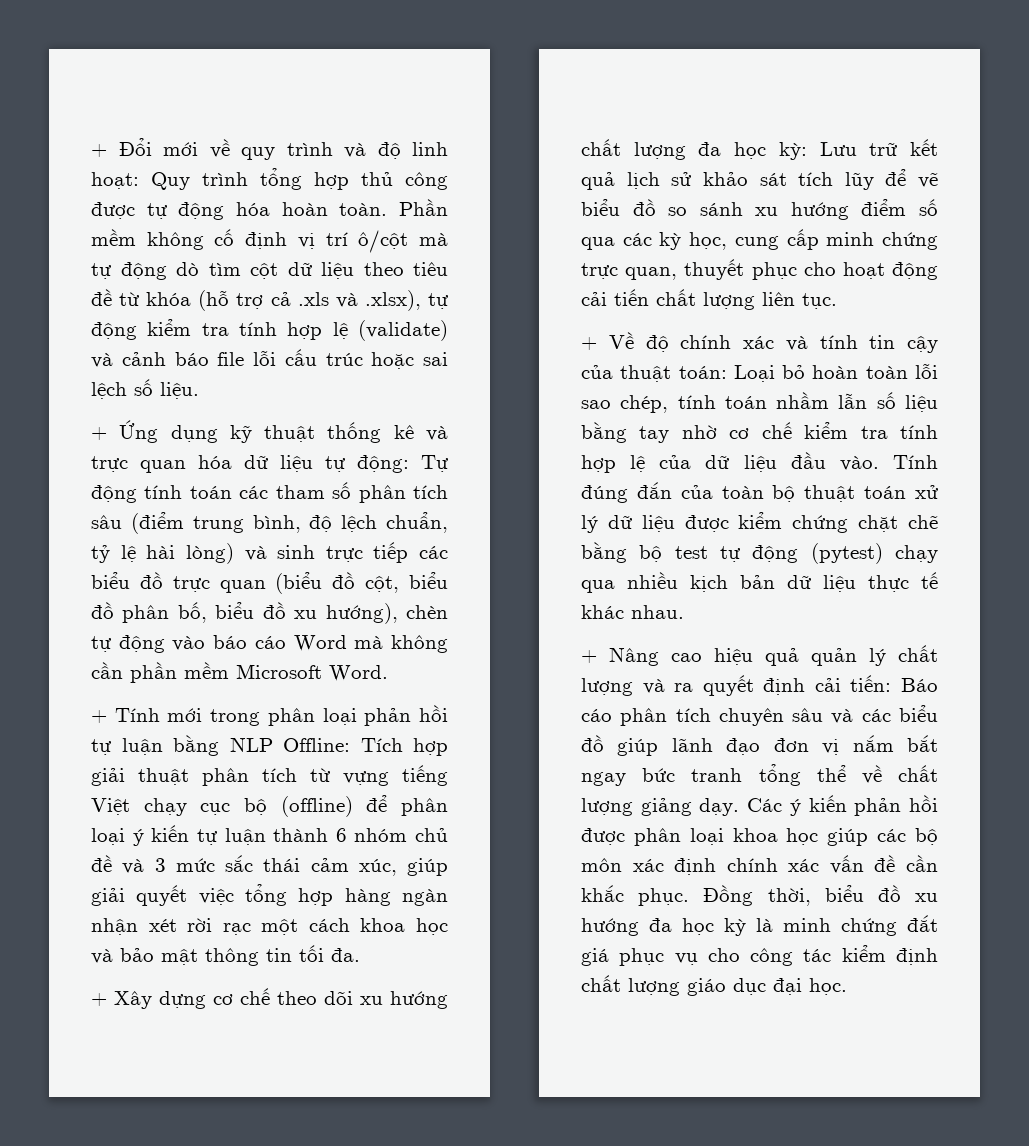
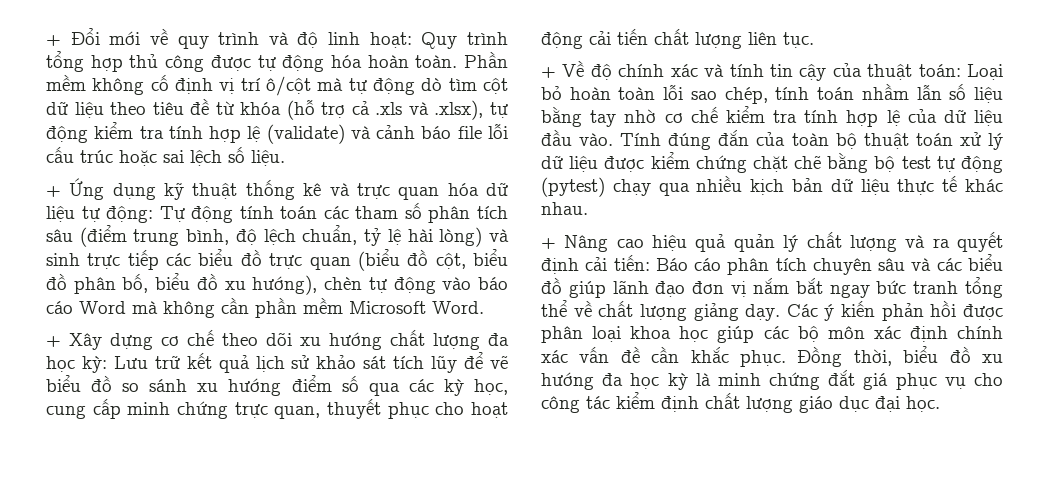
[91,705,448,726] [91,735,448,756] [91,765,448,786] [91,795,448,817] [91,825,448,846] [91,855,448,876] [91,884,448,906] [91,918,448,935] [91,945,360,966] // + Tính mới trong phân loại phản hồi tự luận bằng NLP Offline: Tích hợp giải thuật phân tích từ vựng tiếng Việt chạy cục bộ (offline) để phân loại ý kiến tự luận thành 6 nhóm chủ đề và 3 mức sắc thái cảm xúc, giúp giải quyết việc tổng hợp hàng ngàn nhận xét rời rạc một cách khoa học và bảo mật thông tin tối đa. -> (484, 307) none

